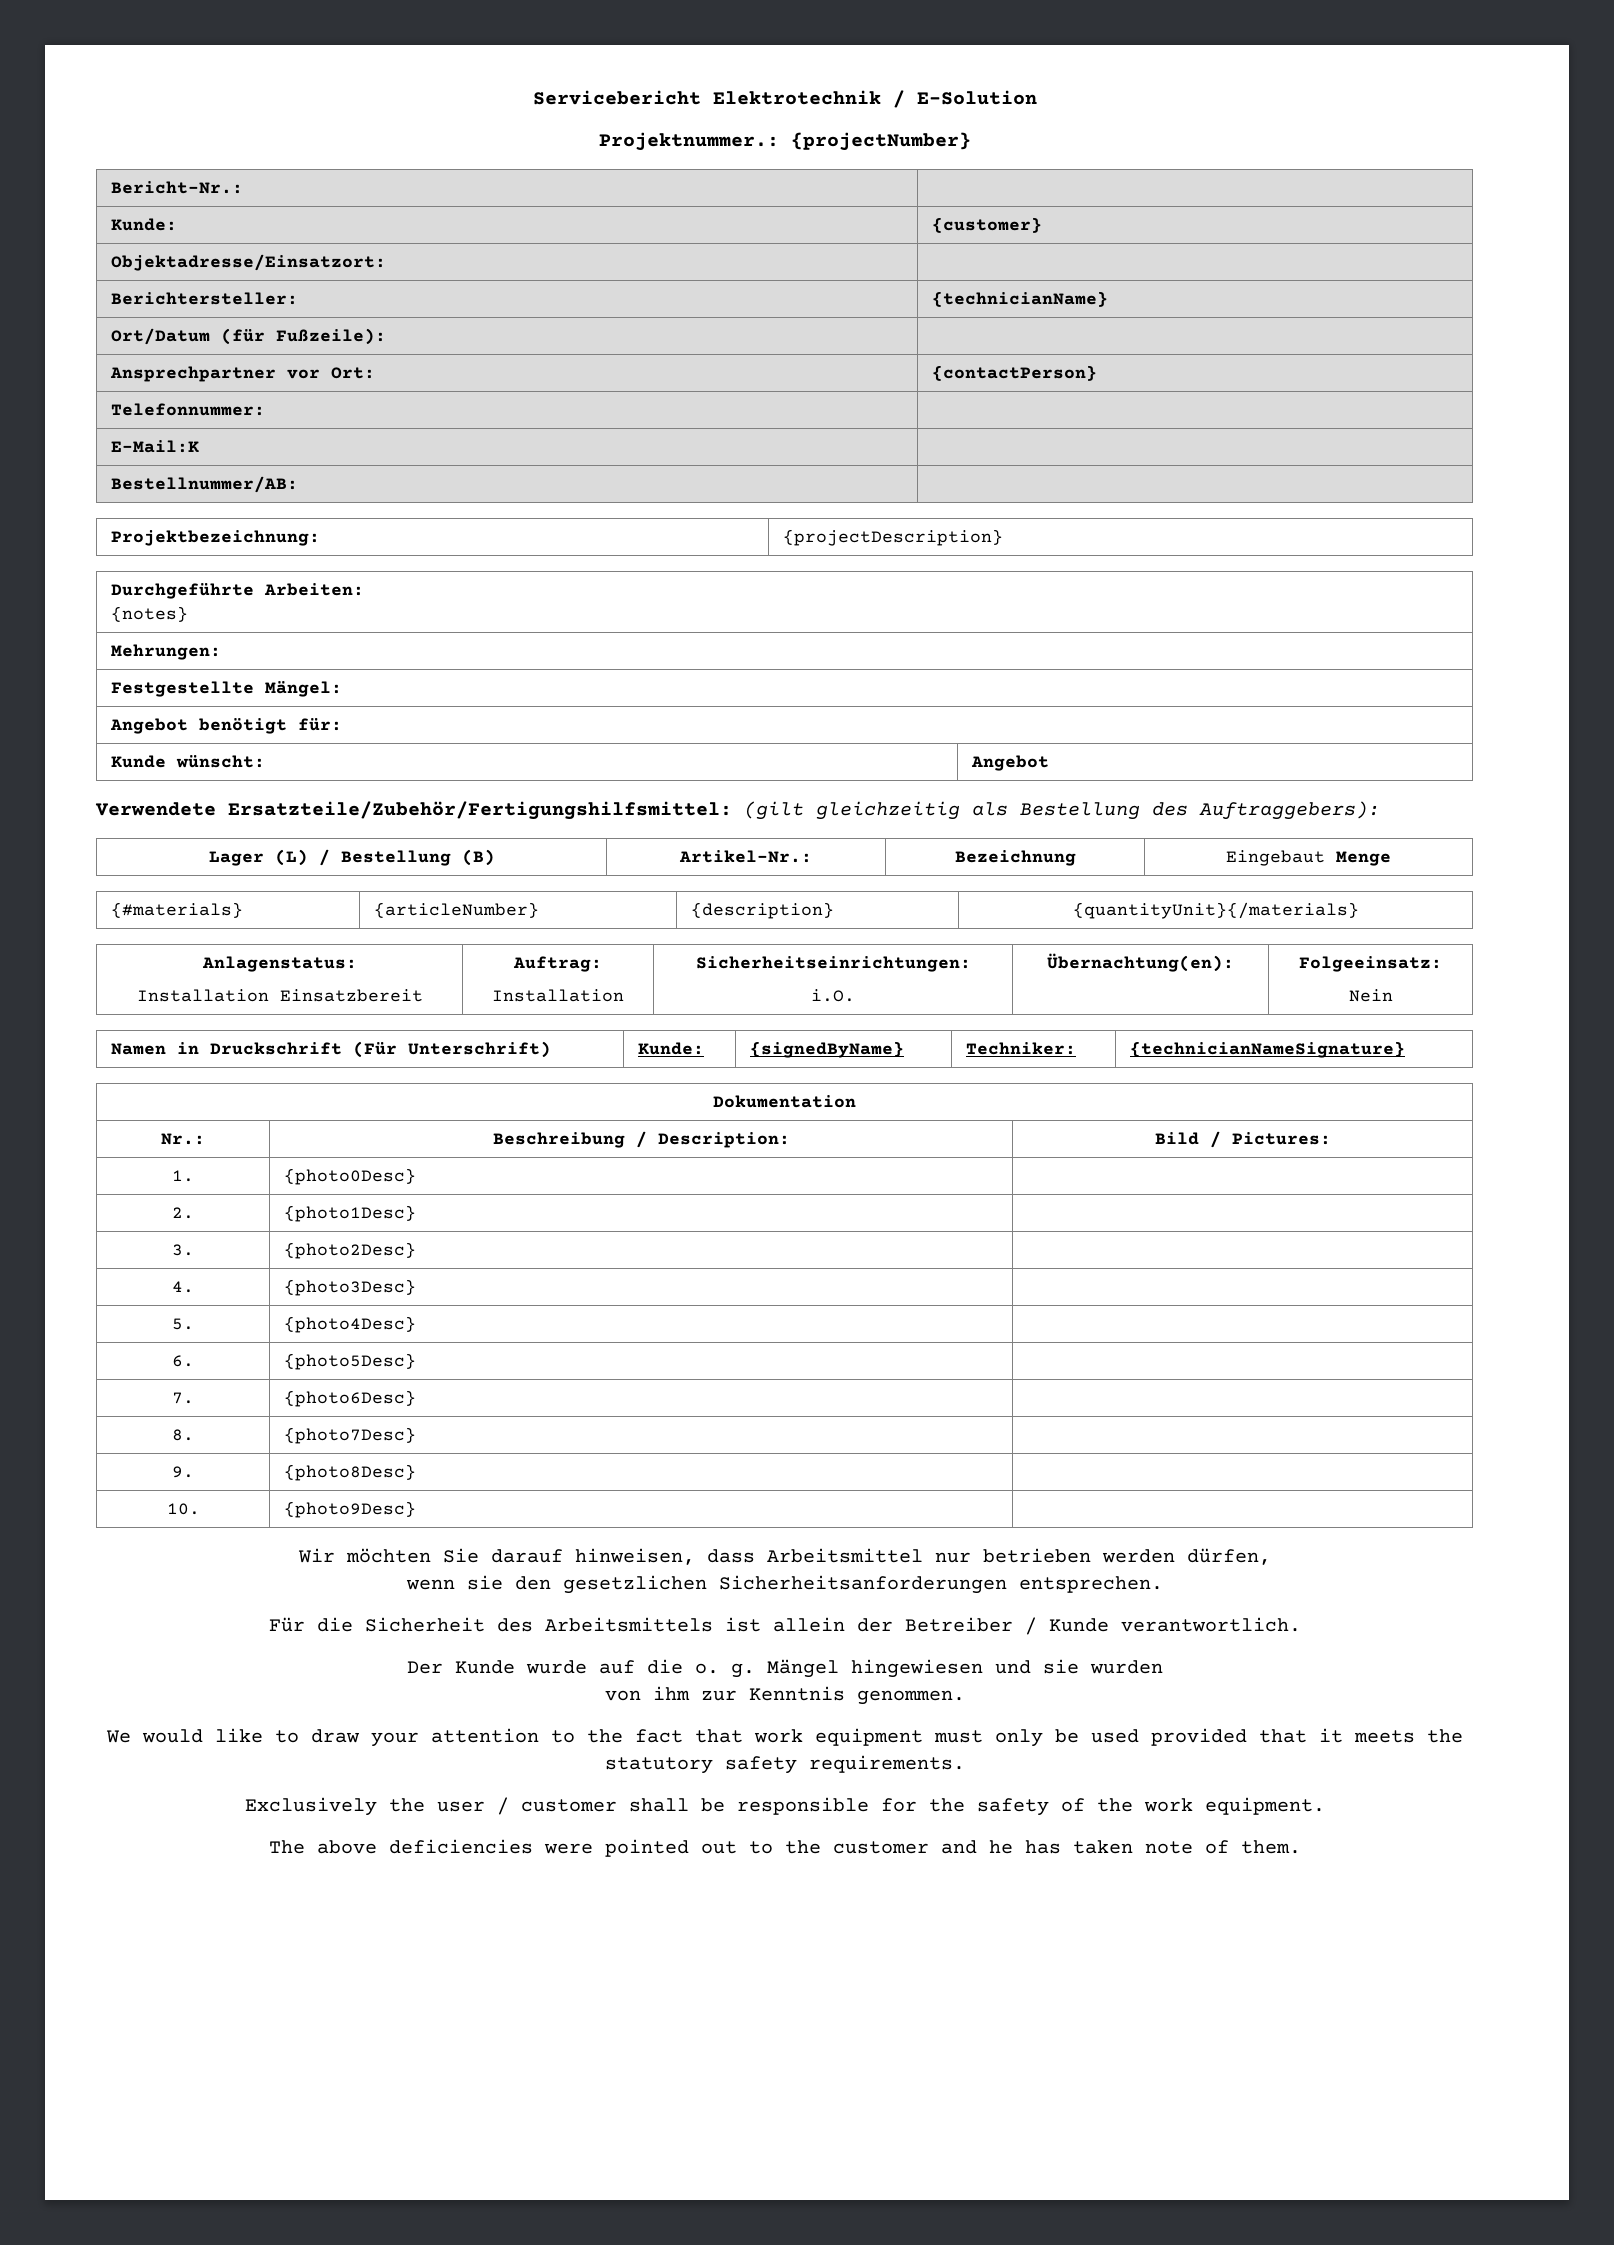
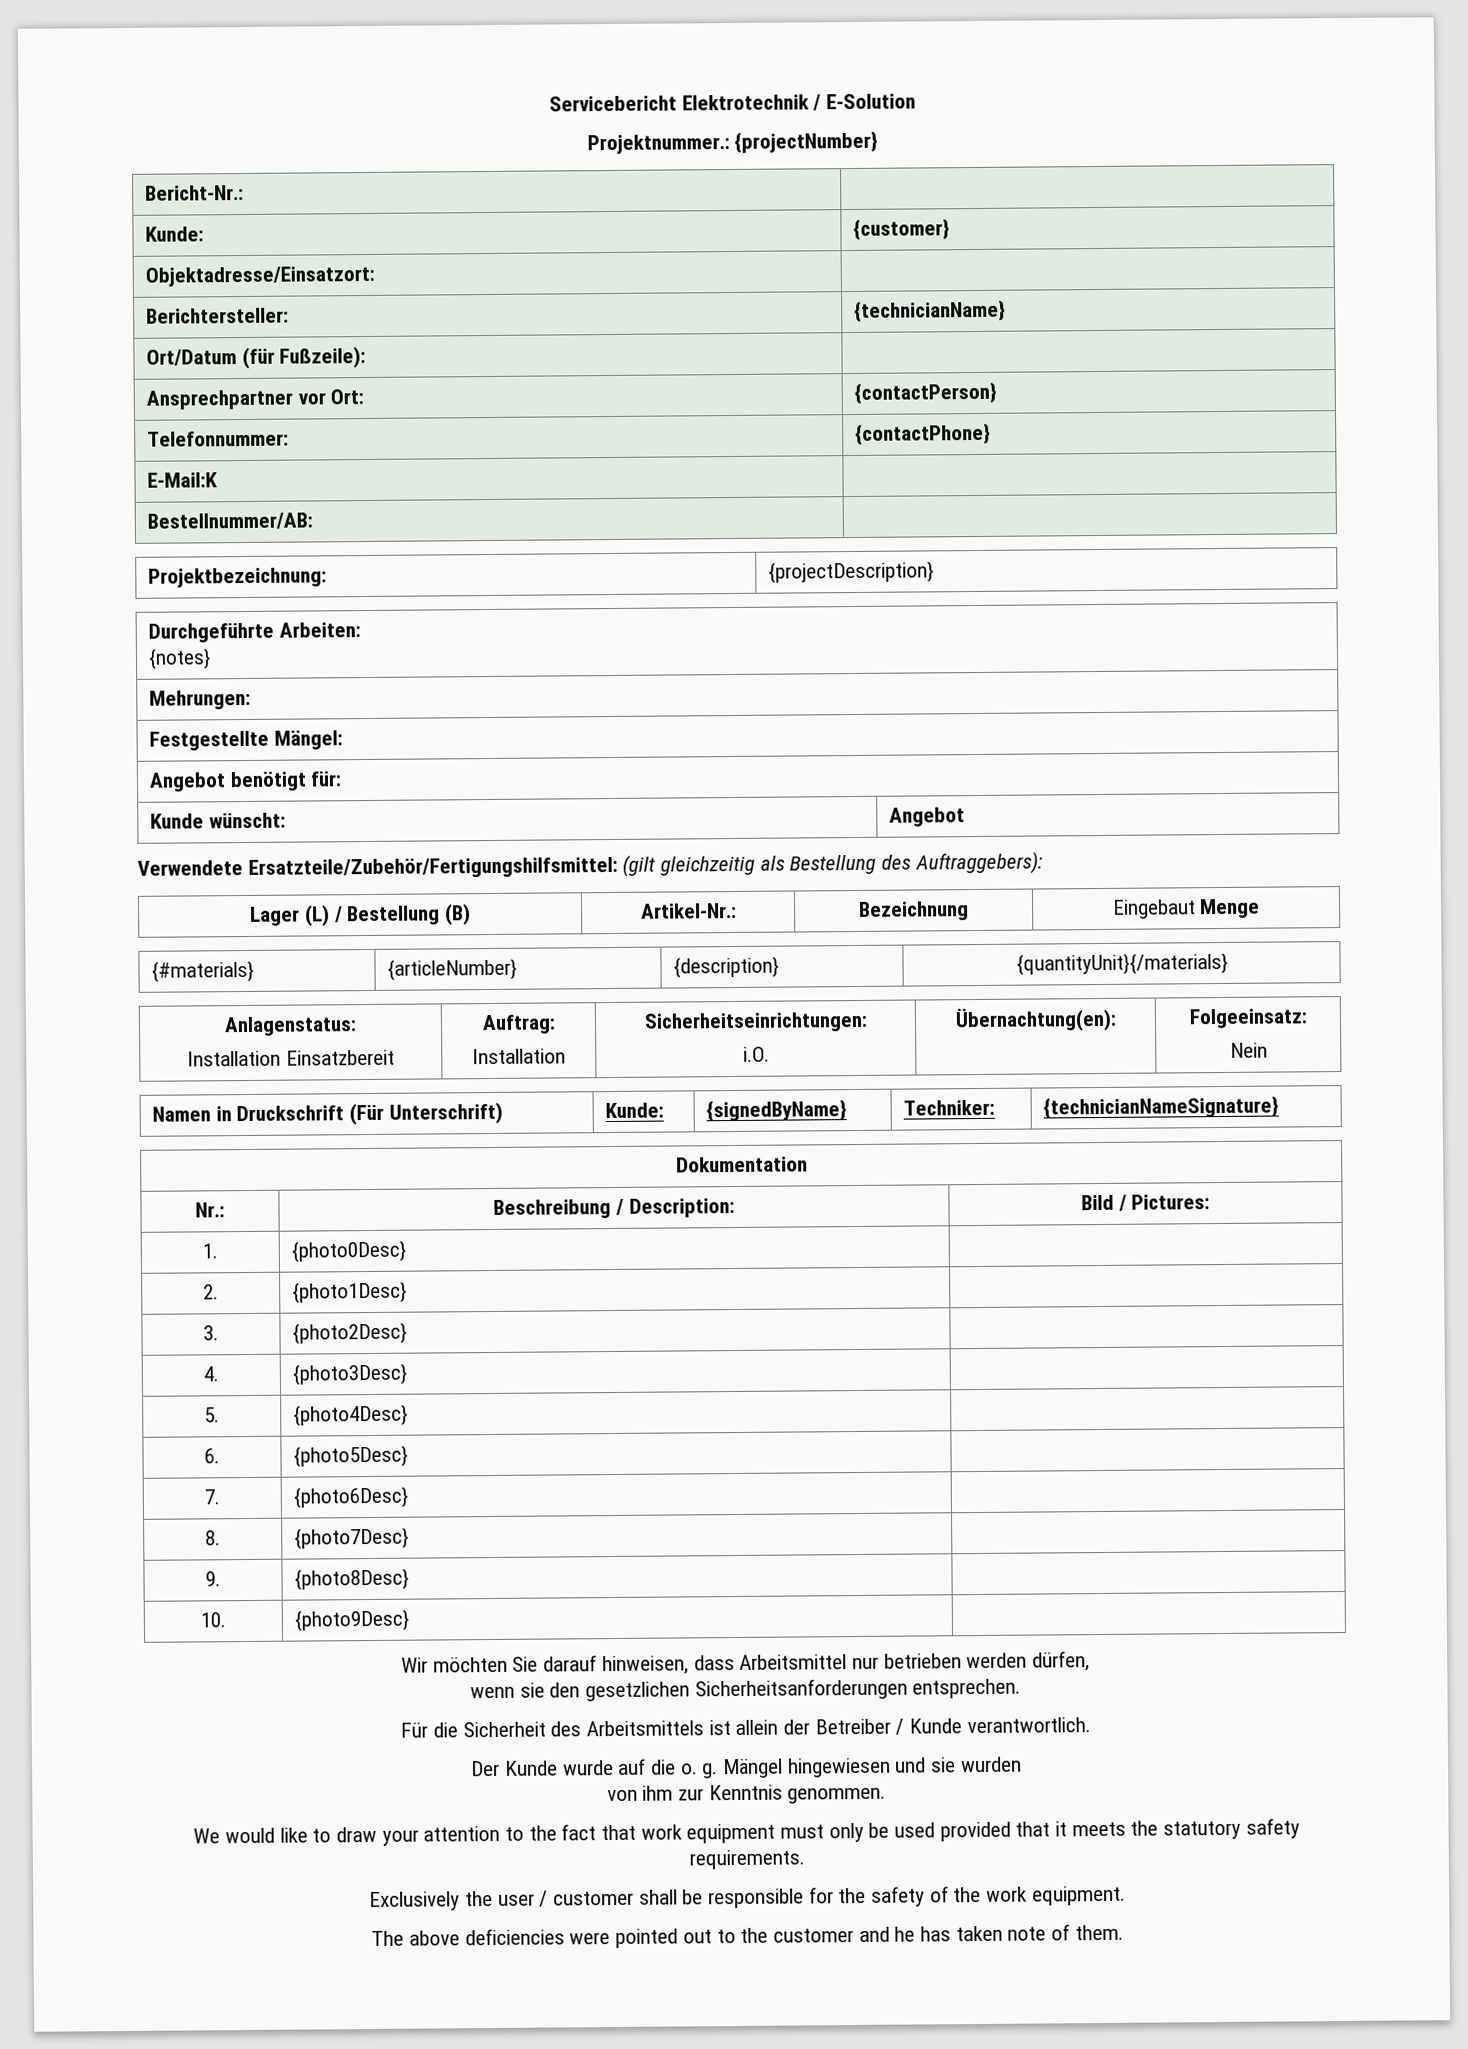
(265, 409) none -> [854,422,991,445] {contactPhone}

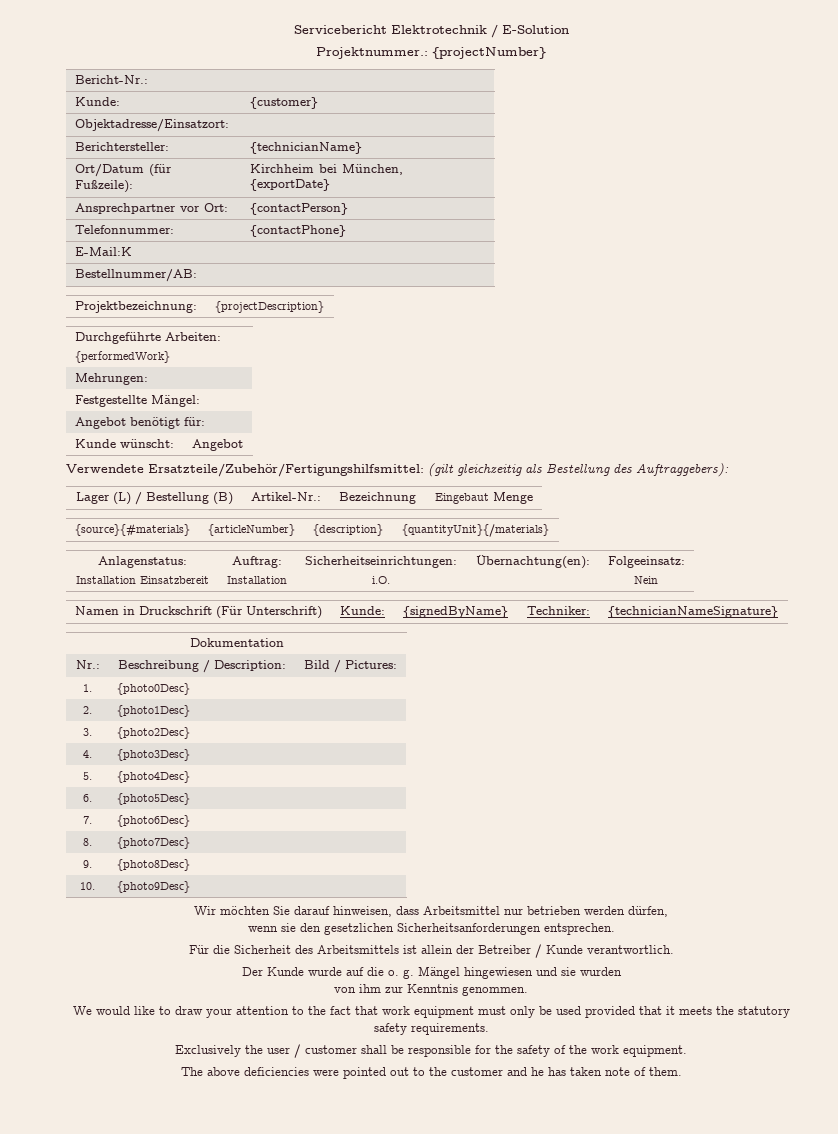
(367, 357) none -> [249,164,403,175] [249,179,330,191] Kirchheim bei München, {exportDate}
[147,648,211,670] {notes} -> [74,351,170,363] {performedWork}
[150,960,254,983] {#materials} -> [74,523,190,537] {source}{#materials}

